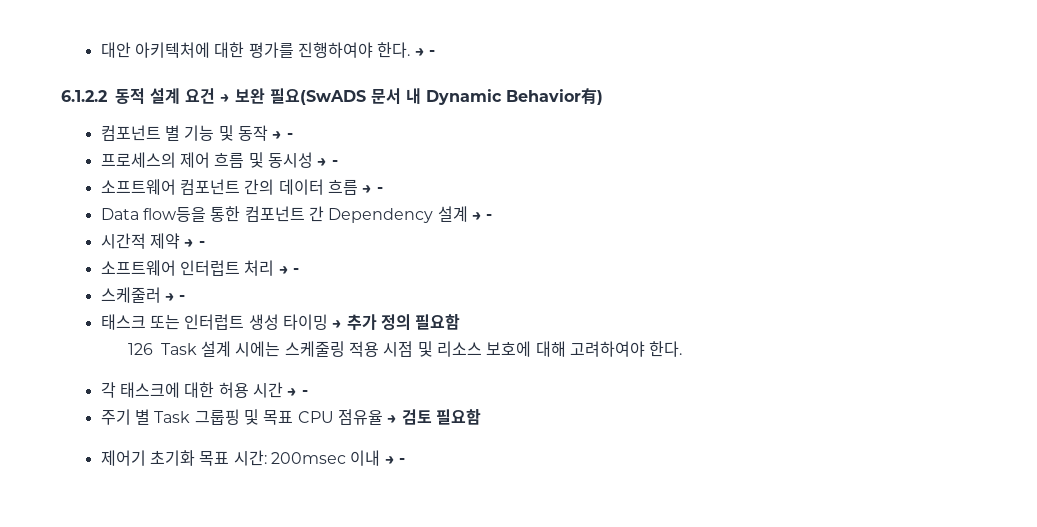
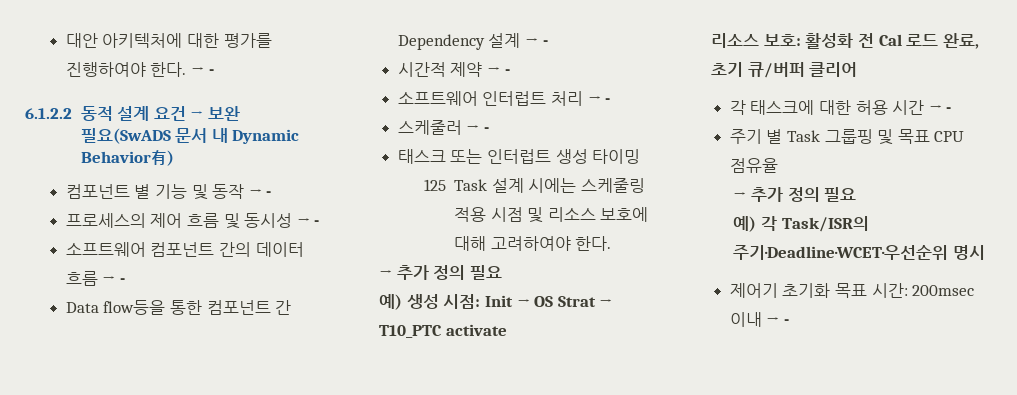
[332,314,461,331] [127,343,153,355] → 추가 정의 필요함 // 126 -> [423,179,446,191] // 125
(683, 349) none -> [379,265,502,280] [379,294,613,310] [379,324,507,338] [711,33,979,49] [711,62,858,78] // → 추가 정의 필요 // 예) 생성 시점: Init → OS Strat → T10_PTC activate // 리소스 보호: 활성화 전 Cal 로드 완료, 초기 큐/버퍼 클리어
[387,409,482,425] → 검토 필요함 -> [733,187,857,202] [733,216,869,232] [733,245,985,260] // → 추가 정의 필요 // 예) 각 Task/ISR의 주기·Deadline·WCET·우선순위 명시

